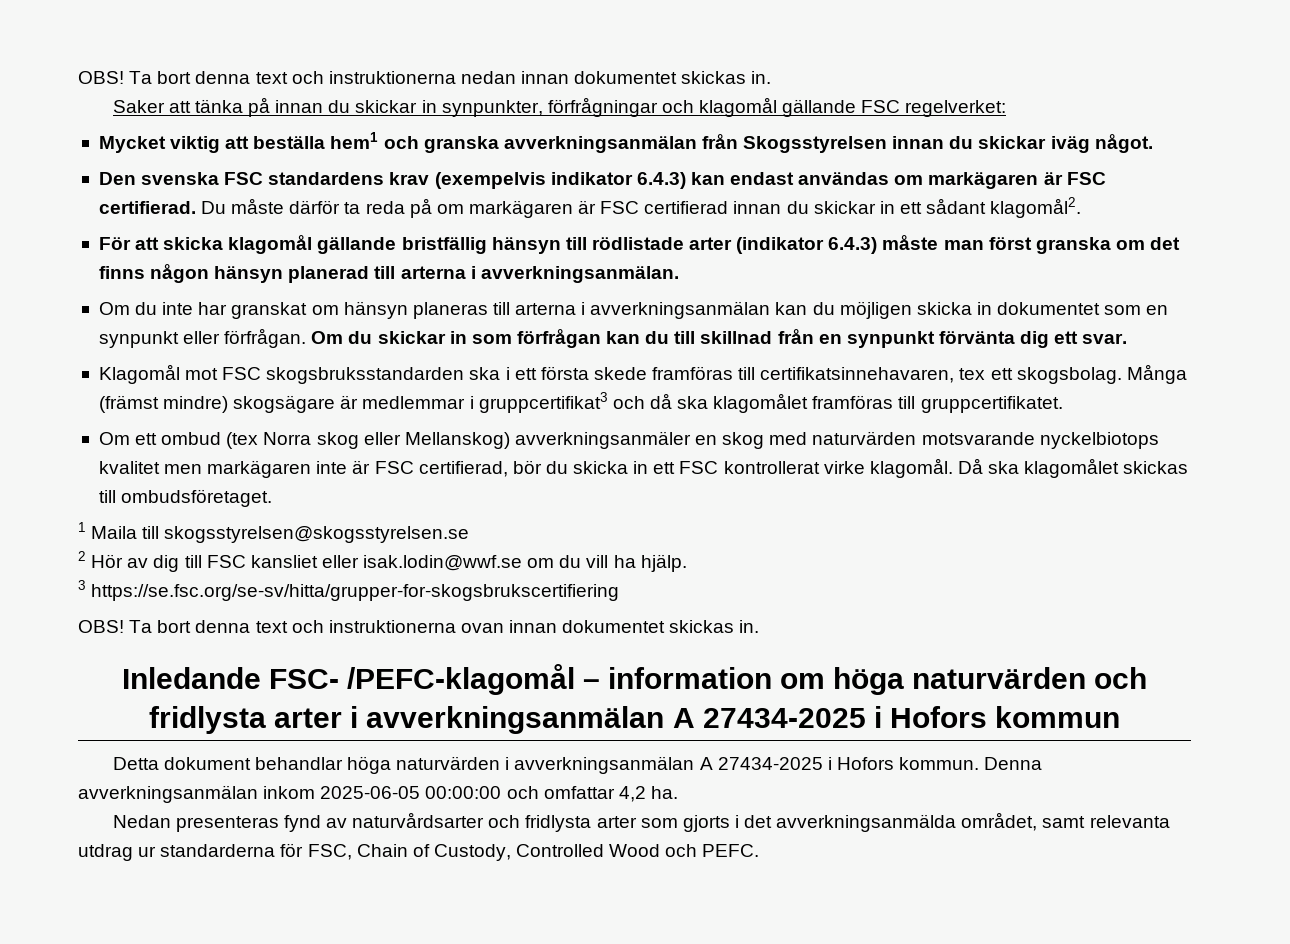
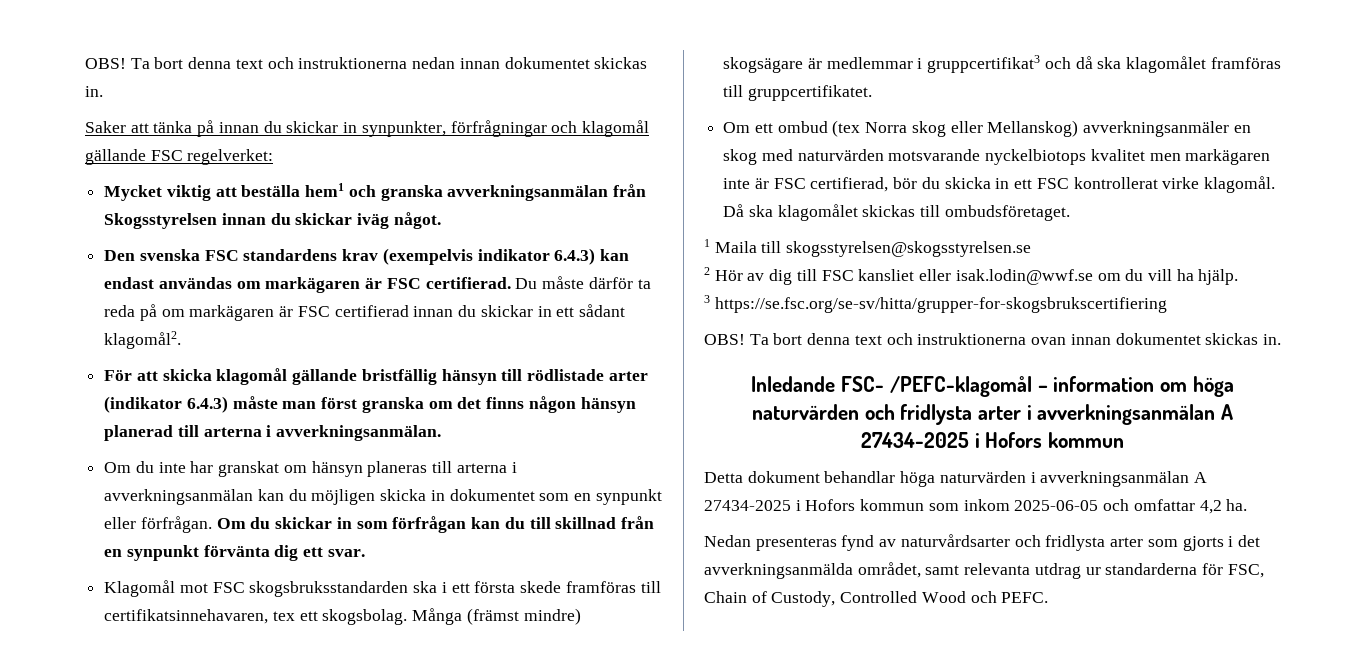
[899,757,1043,770] [78,785,258,803] kommun. Denna avverkningsanmälan -> [860,499,959,511] kommun som
[425,786,502,799] 00:00:00 -> (1099, 505) none

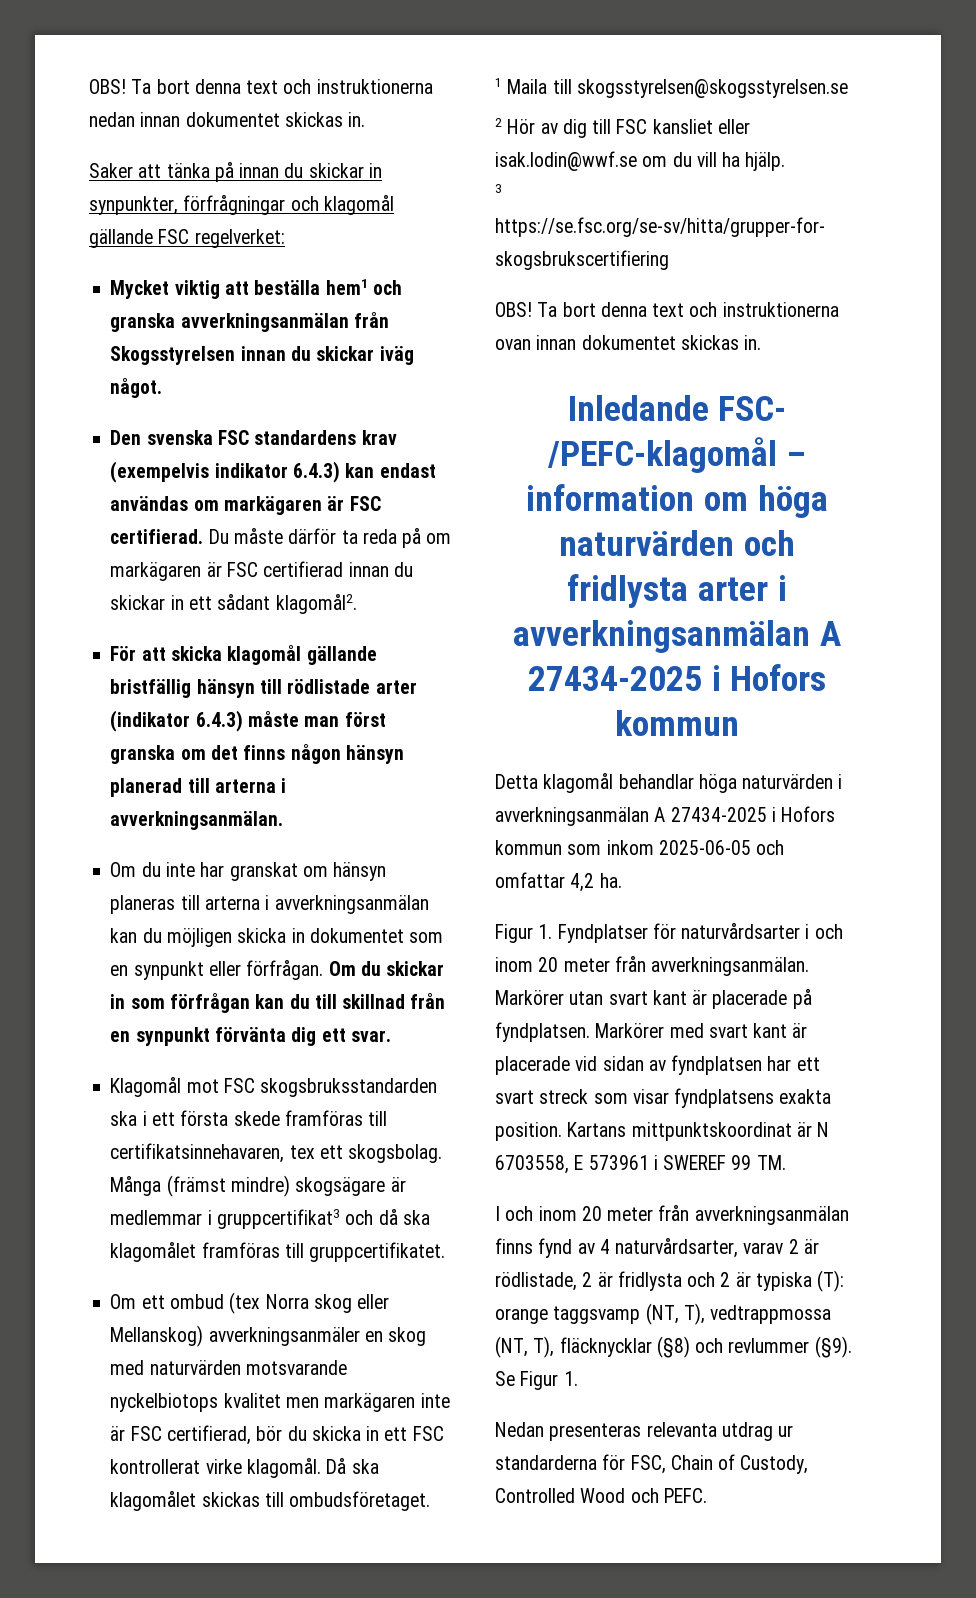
[747,471,820,483] dokument -> [543,773,614,793] klagomål
[704,534,1260,551] [704,562,960,579] Nedan presenteras fynd av naturvårdsarter och fridlysta arter som gjorts i det avverkningsanmälda området, samt -> [495,923,843,943] [495,956,810,976] [495,989,812,1009] [495,1022,808,1042] [495,1055,820,1075] [495,1088,832,1108] [495,1122,830,1141] [495,1155,786,1174] [495,1205,849,1225] [495,1238,819,1258] [495,1270,845,1292] [495,1303,832,1325] [495,1336,852,1358] [495,1371,578,1390] [495,1422,642,1441] Figur 1. Fyndplatser för naturvårdsarter i och inom 20 meter från avverkningsanmälan. Markörer utan svart kant är placerade på fyndplatsen. Markörer med svart kant är placerade vid sidan av fyndplatsen har ett svart streck som visar fyndplatsens exakta position. Kartans mittpunktskoordinat är N 6703558, E 573961 i SWEREF 99 TM. // I och inom 20 meter från avverkningsanmälan finns fynd av 4 naturvårdsarter, varav 2 är rödlistade, 2 är fridlysta och 2 är typiska (T): orange taggsvamp (NT, T), vedtrappmossa (NT, T), fläcknycklar (§8) och revlummer (§9). Se Figur 1. // Nedan presenteras

